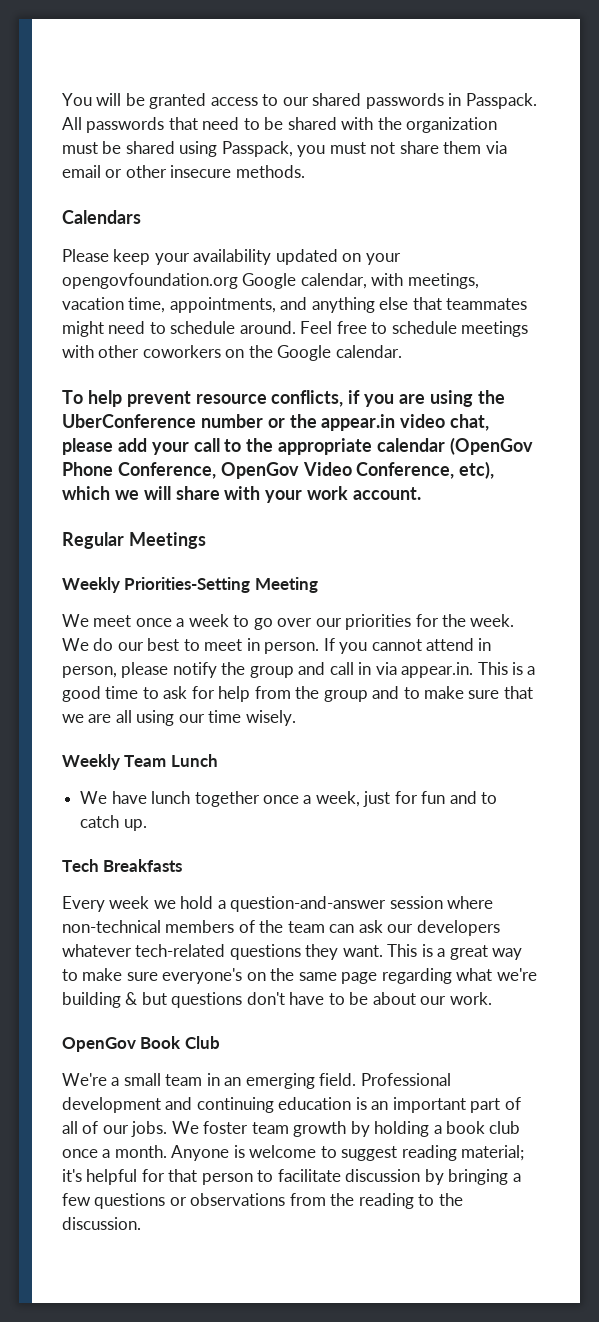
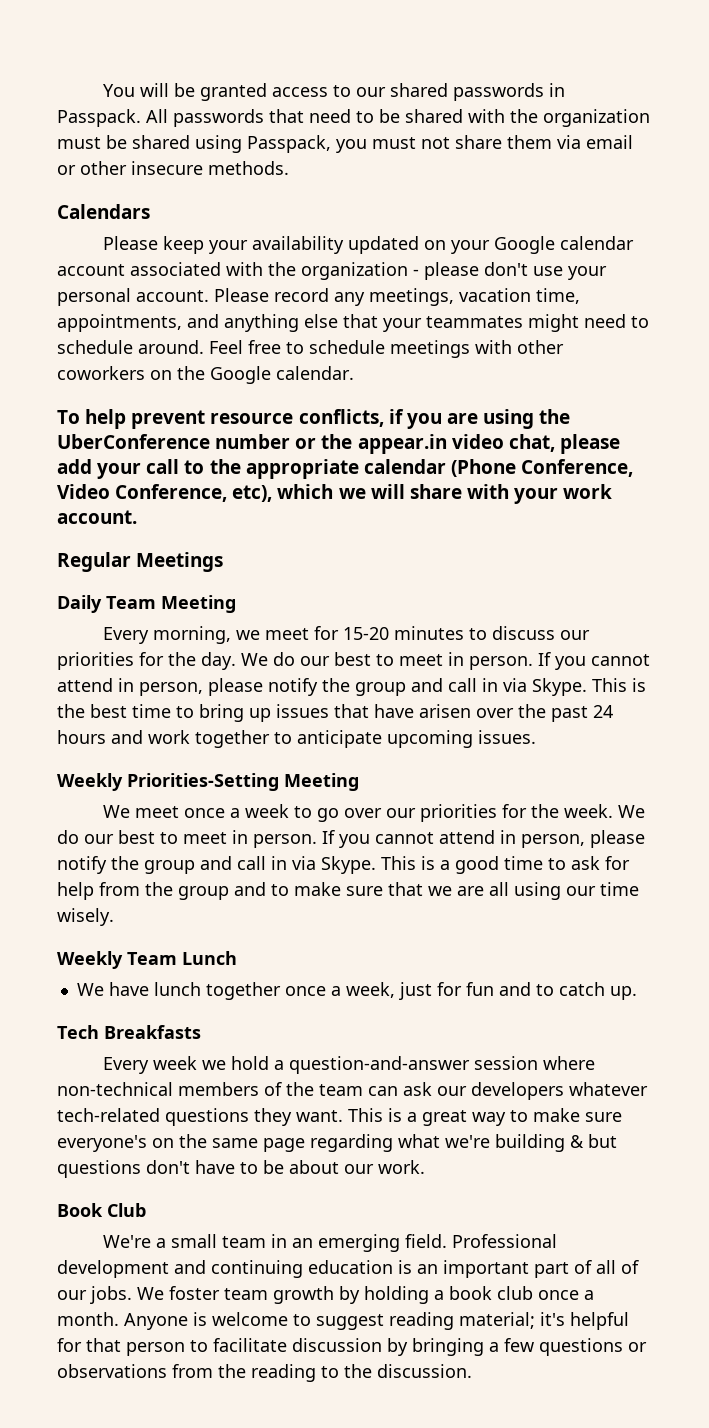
[62,273,404,289] opengovfoundation.org Google calendar, with -> [494,236,635,254] [57,262,607,280] [57,288,365,306] Google calendar account associated with the organization - please don't use your personal account. Please record any
(442, 303) none -> [383,318,422,332] your
[449,437,533,455] [62,462,299,479] (OpenGov Phone Conference, OpenGov -> [450,459,634,477] (Phone Conference,
(206, 540) none -> [57,595,236,613] [103,626,591,644] [57,652,650,670] [57,678,646,696] [57,704,613,722] [57,730,536,748] // Daily Team Meeting // Every morning, we meet for 15-20 minutes to discuss our priorities for the day. We do our best to meet in person. If you cannot attend in person, please notify the group and call in via Skype. This is the best time to bring up issues that have arisen over the past 24 hours and work together to anticipate upcoming issues.
[401,662,474,678] appear.in. -> [321,856,376,874] Skype.
[62,1037,136,1052] OpenGov -> (425, 1167) none

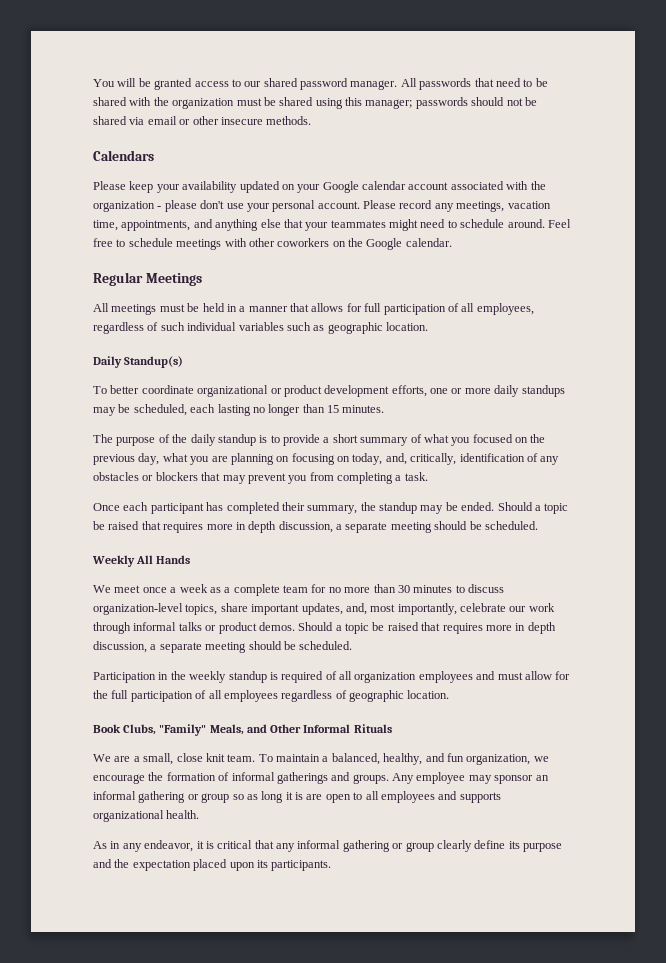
[453,83,566,101] [57,109,141,127] passwords in Passpack. -> [300,78,398,90] password manager.
[247,135,552,153] Passpack, you must not share them -> [345,97,537,109] [93,116,127,125] this manager; passwords should not be shared
[57,409,571,429] [57,434,620,454] [57,459,634,479] [57,484,613,504] [57,510,137,524] [57,552,224,572] [57,595,236,613] [103,626,591,644] [57,652,650,670] [57,678,646,696] [57,704,613,722] [57,730,536,748] [57,773,359,791] To help prevent resource conflicts, if you are using the UberConference number or the appear.in video chat, please add your call to the appropriate calendar (Phone Conference, Video Conference, etc), which we will share with your work account. // Regular Meetings // Daily Team Meeting // Every morning, we meet for 15-20 minutes to discuss our priorities for the day. We do our best to meet in person. If you cannot attend in person, please notify the group and call in via Skype. This is the best time to bring up issues that have arisen over the past 24 hours and work together to anticipate upcoming issues. // Weekly Priorities-Setting Meeting -> [93,272,202,286] [93,303,534,315] [93,322,428,334] [93,356,184,368] [93,385,565,397] [93,404,385,416] [93,434,546,446] [93,453,560,465] [93,472,428,484] [93,502,569,514] [93,521,538,533] [92,555,191,567] Regular Meetings // All meetings must be held in a manner that allows for full participation of all employees, regardless of such individual variables such as geographic location. // Daily Standup(s) // To better coordinate organizational or product development efforts, one or more daily standups may be scheduled, each lasting no longer than 15 minutes. // The purpose of the daily standup is to provide a short summary of what you focused on the previous day, what you are planning on focusing on today, and, critically, identification of any obstacles or blockers that may prevent you from completing a task. // Once each participant has completed their summary, the standup may be ended. Should a topic be raised that requires more in depth discussion, a separate meeting should be scheduled. // Weekly All Hands
[294,804,646,822] [57,830,645,848] [57,856,630,874] [57,882,639,900] [57,908,114,926] [57,951,237,969] [76,982,637,1000] [57,1025,201,1039] [103,1056,596,1074] [57,1082,648,1100] [57,1108,622,1126] [57,1134,617,1152] [57,1160,425,1178] [57,1203,146,1217] [103,1234,558,1252] [57,1260,639,1278] [57,1286,594,1304] [57,1312,629,1330] [57,1338,647,1356] [57,1364,472,1382] to go over our priorities for the week. We do our best to meet in person. If you cannot attend in person, please notify the group and call in via Skype. This is a good time to ask for help from the group and to make sure that we are all using our time wisely. // Weekly Team Lunch // We have lunch together once a week, just for fun and to catch up. // Tech Breakfasts // Every week we hold a question-and-answer session where non-technical members of the team can ask our developers whatever tech-related questions they want. This is a great way to make sure everyone's on the same page regarding what we're building & but questions don't have to be about our work. // Book Club // We're a small team in an emerging field. Professional development and continuing education is an important part of all of our jobs. We foster team growth by holding a book club once a month. Anyone is welcome to suggest reading material; it's helpful for that person to facilitate discussion by bringing a few questions or observations from the reading to the discussion. -> [209,584,504,596] [93,603,555,615] [93,622,556,634] [93,641,353,653] [93,671,571,683] [93,690,450,702] [93,724,392,736] [93,753,549,765] [93,772,549,784] [93,791,501,803] [93,810,200,822] [93,840,562,852] [93,859,332,871] as a complete team for no more than 30 minutes to discuss organization-level topics, share important updates, and, most importantly, celebrate our work through informal talks or product demos. Should a topic be raised that requires more in depth discussion, a separate meeting should be scheduled. // Participation in the weekly standup is required of all organization employees and must allow for the full participation of all employees regardless of geographic location. // Book Clubs, "Family" Meals, and Other Informal Rituals // We are a small, close knit team. To maintain a balanced, healthy, and fun organization, we encourage the formation of informal gatherings and groups. Any employee may sponsor an informal gathering or group so as long it is are open to all employees and supports organizational health. // As in any endeavor, it is critical that any informal gathering or group clearly define its purpose and the expectation placed upon its participants.

